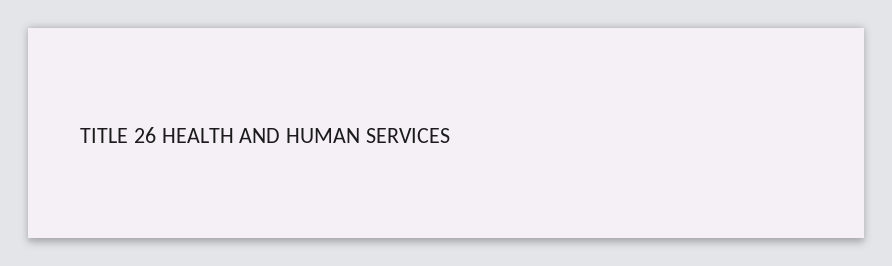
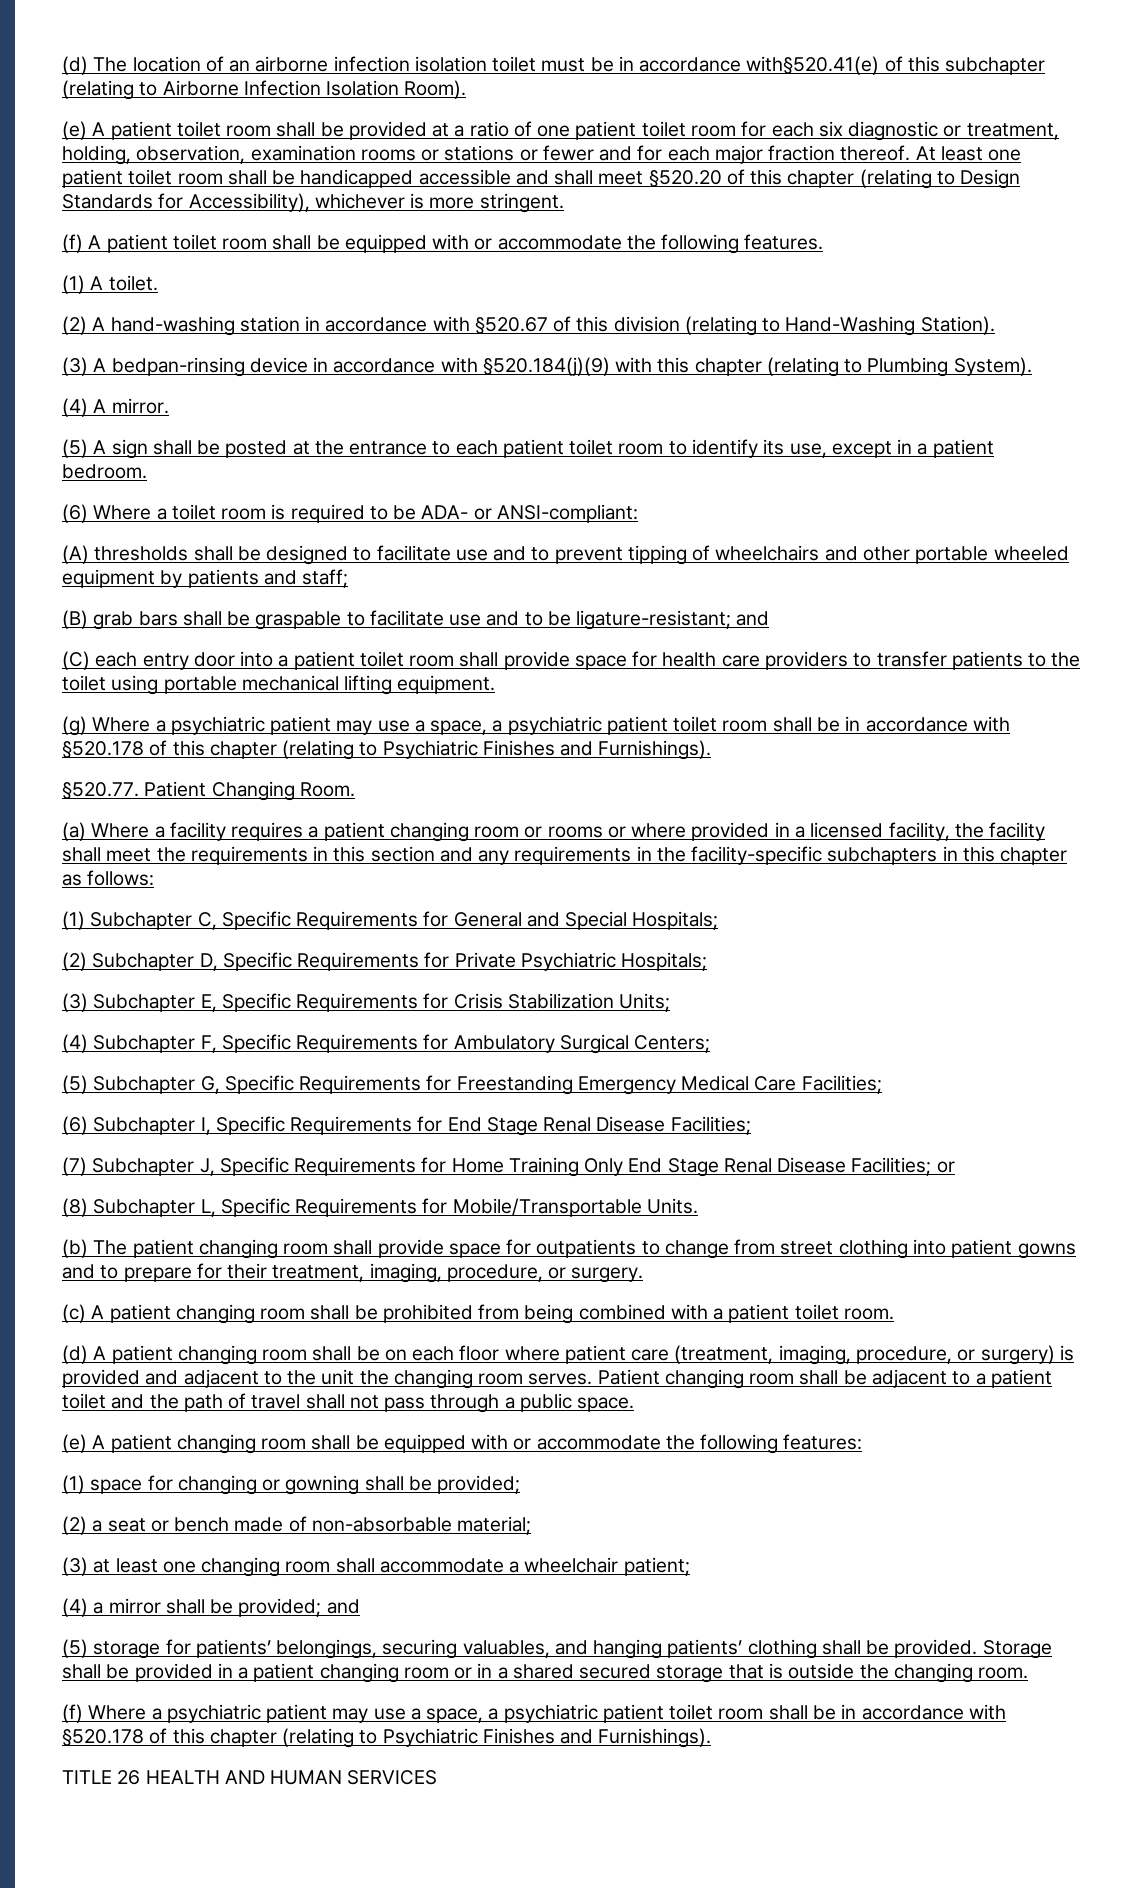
(80, 135) none -> [62,56,1046,75] [62,80,467,100] [62,121,1059,141] [62,145,1022,165] [62,169,1021,189] [62,193,564,213] [62,234,824,254] [62,275,158,294] [62,316,995,336] [62,357,1032,377] [62,398,169,417] [62,439,994,459] [62,464,147,479] [62,504,638,523] [62,545,1069,565] [62,569,349,588] [62,610,770,630] [62,651,1081,670] [62,675,496,695] [62,716,1010,736] [62,740,712,760] [62,781,355,801] [62,822,1046,842] [62,846,1068,865] [62,870,155,886] [62,911,719,930] [62,952,708,971] [62,993,671,1012] [62,1034,711,1054] [62,1075,882,1095] [62,1116,751,1136] [62,1157,955,1177] [62,1198,698,1217] [62,1239,1076,1259] [62,1263,644,1283] [62,1304,894,1324] [62,1345,1074,1365] [62,1369,1052,1389] [62,1393,635,1413] [62,1434,863,1454] [62,1475,521,1495] [62,1516,532,1535] [62,1557,690,1577] [62,1598,360,1617] [62,1639,1052,1659] [62,1663,1029,1683] [62,1704,1006,1723] [62,1728,712,1748] (d) The location of an airborne infection isolation toilet must be in accordance with§520.41(e) of this subchapter (relating to Airborne Infection Isolation Room). // (e) A patient toilet room shall be provided at a ratio of one patient toilet room for each six diagnostic or treatment, holding, observation, examination rooms or stations or fewer and for each major fraction thereof. At least one patient toilet room shall be handicapped accessible and shall meet §520.20 of this chapter (relating to Design Standards for Accessibility), whichever is more stringent. // (f) A patient toilet room shall be equipped with or accommodate the following features. // (1) A toilet. // (2) A hand-washing station in accordance with §520.67 of this division (relating to Hand-Washing Station). // (3) A bedpan-rinsing device in accordance with §520.184(j)(9) with this chapter (relating to Plumbing System). // (4) A mirror. // (5) A sign shall be posted at the entrance to each patient toilet room to identify its use, except in a patient bedroom. // (6) Where a toilet room is required to be ADA- or ANSI-compliant: // (A) thresholds shall be designed to facilitate use and to prevent tipping of wheelchairs and other portable wheeled equipment by patients and staff; // (B) grab bars shall be graspable to facilitate use and to be ligature-resistant; and // (C) each entry door into a patient toilet room shall provide space for health care providers to transfer patients to the toilet using portable mechanical lifting equipment. // (g) Where a psychiatric patient may use a space, a psychiatric patient toilet room shall be in accordance with §520.178 of this chapter (relating to Psychiatric Finishes and Furnishings). // §520.77. Patient Changing Room. // (a) Where a facility requires a patient changing room or rooms or where provided in a licensed facility, the facility shall meet the requirements in this section and any requirements in the facility-specific subchapters in this chapter as follows: // (1) Subchapter C, Specific Requirements for General and Special Hospitals; // (2) Subchapter D, Specific Requirements for Private Psychiatric Hospitals; // (3) Subchapter E, Specific Requirements for Crisis Stabilization Units; // (4) Subchapter F, Specific Requirements for Ambulatory Surgical Centers; // (5) Subchapter G, Specific Requirements for Freestanding Emergency Medical Care Facilities; // (6) Subchapter I, Specific Requirements for End Stage Renal Disease Facilities; // (7) Subchapter J, Specific Requirements for Home Training Only End Stage Renal Disease Facilities; or // (8) Subchapter L, Specific Requirements for Mobile/Transportable Units. // (b) The patient changing room shall provide space for outpatients to change from street clothing into patient gowns and to prepare for their treatment, imaging, procedure, or surgery. // (c) A patient changing room shall be prohibited from being combined with a patient toilet room. // (d) A patient changing room shall be on each floor where patient care (treatment, imaging, procedure, or surgery) is provided and adjacent to the unit the changing room serves. Patient changing room shall be adjacent to a patient toilet and the path of travel shall not pass through a public space. // (e) A patient changing room shall be equipped with or accommodate the following features: // (1) space for changing or gowning shall be provided; // (2) a seat or bench made of non-absorbable material; // (3) at least one changing room shall accommodate a wheelchair patient; // (4) a mirror shall be provided; and // (5) storage for patients’ belongings, securing valuables, and hanging patients’ clothing shall be provided. Storage shall be provided in a patient changing room or in a shared secured storage that is outside the changing room. // (f) Where a psychiatric patient may use a space, a psychiatric patient toilet room shall be in accordance with §520.178 of this chapter (relating to Psychiatric Finishes and Furnishings). //

